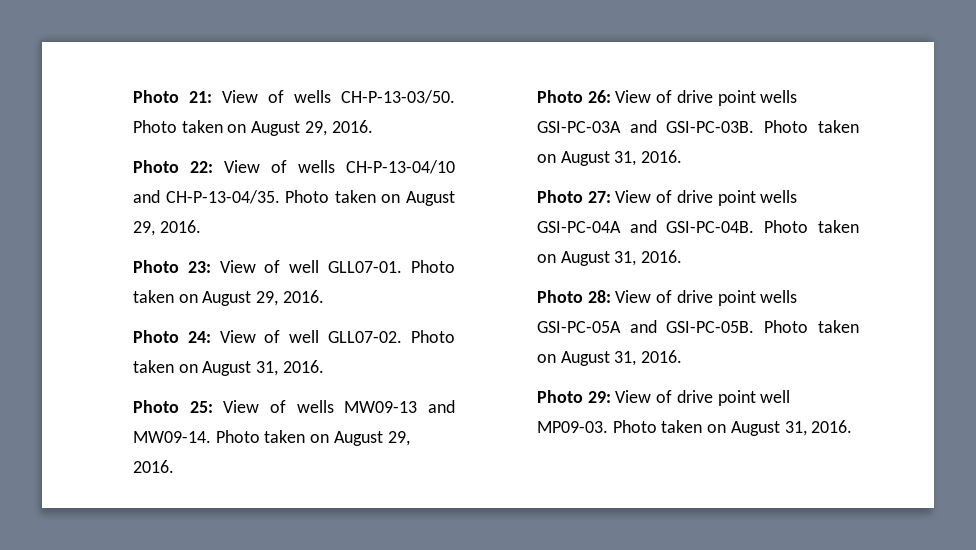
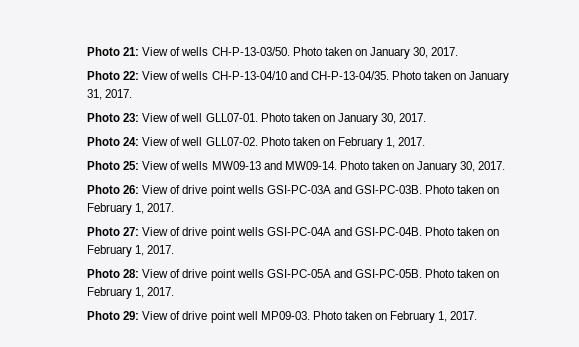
[251,120,373,136] August 29, 2016. -> [369,47,459,59] January 30, 2017.
[405,191,455,206] [132,220,201,236] August 29, 2016. -> [469,71,510,83] [87,89,133,100] January 31, 2017.
[202,290,324,306] August 29, 2016. -> [337,113,427,125] January 30, 2017.
[202,360,324,376] August 31, 2016. -> [337,137,426,149] February 1, 2017.
[333,431,410,446] [132,460,174,473] August 29, 2016. -> [417,161,506,173] January 30, 2017.
[560,150,683,166] August 31, 2016. -> [87,203,175,215] February 1, 2017.
[560,250,683,266] August 31, 2016. -> [87,245,175,257] February 1, 2017.
[560,350,683,366] August 31, 2016. -> [87,287,175,299] February 1, 2017.
[730,420,853,436] August 31, 2016. -> [390,311,478,323] February 1, 2017.

